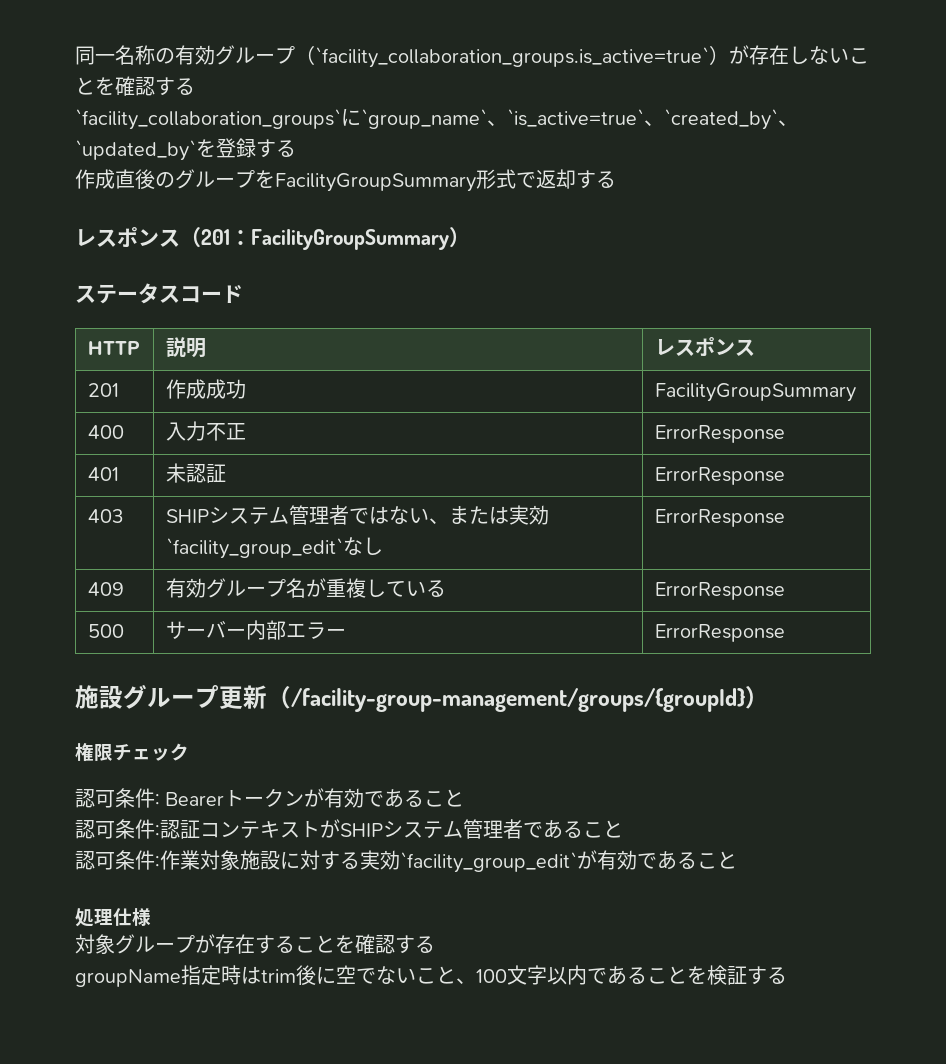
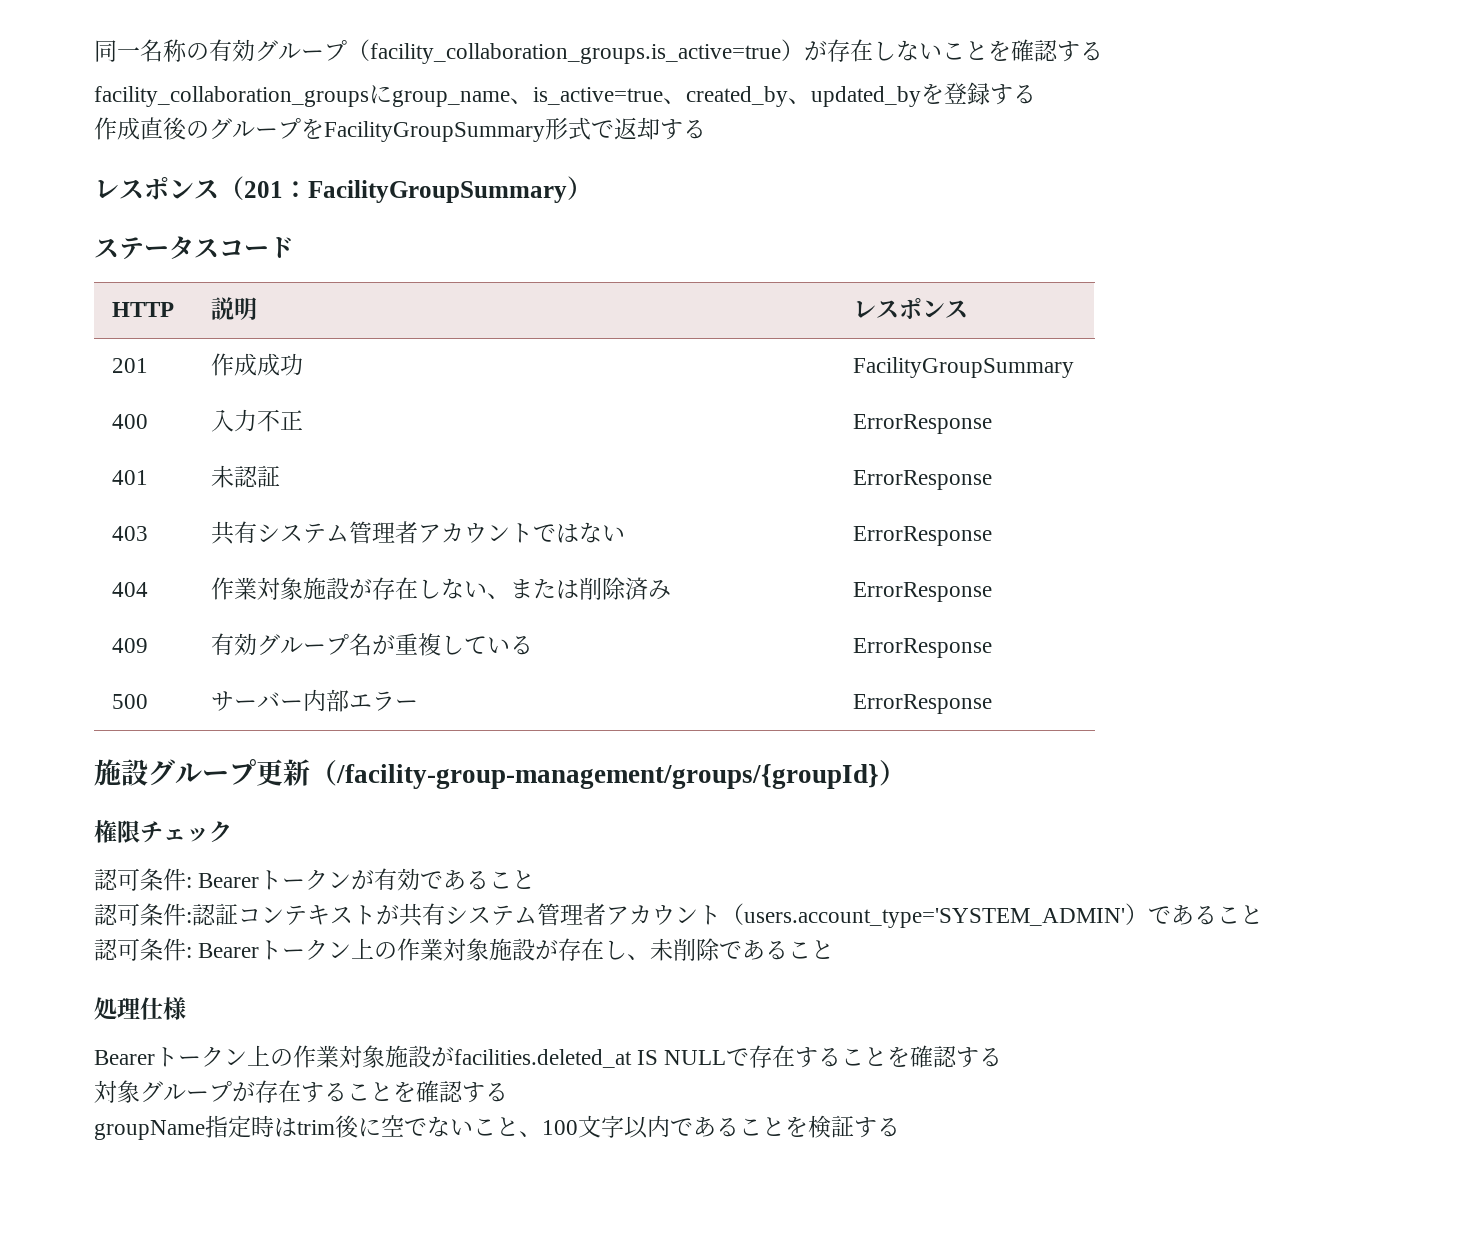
[315,47,709,68] `facility_collaboration_groups.is_active=true` -> [370,43,781,64] facility_collaboration_groups.is_active=true
[75,109,798,130] [75,140,196,161] `facility_collaboration_groups`に`group_name`、`is_active=true`、`created_by`、`updated_by` -> [94,85,921,107] facility_collaboration_groupsにgroup_name、is_active=true、created_by、updated_by
[165,505,349,525] SHIPシステム管理者 -> [211,521,534,545] 共有システム管理者アカウント
[428,505,549,525] [165,537,383,559] 、または実効`facility_group_edit`なし -> [853,526,993,546] [112,582,149,597] [211,577,672,600] | ErrorResponse // 404 | 作業対象施設が存在しない、または削除済み
[340,819,623,839] [75,850,637,873] SHIPシステム管理者であること // 認可条件:作業対象施設に対する実効`facility_group_edit`が有効 -> [399,903,1263,928] [94,938,721,961] 共有システム管理者アカウント（users.account_type='SYSTEM_ADMIN'）であること // 認可条件: Bearerトークン上の作業対象施設が存在し、未削除
(151, 917) none -> [94,1045,1003,1068] // Bearerトークン上の作業対象施設がfacilities.deleted_at IS NULLで存在することを確認する

